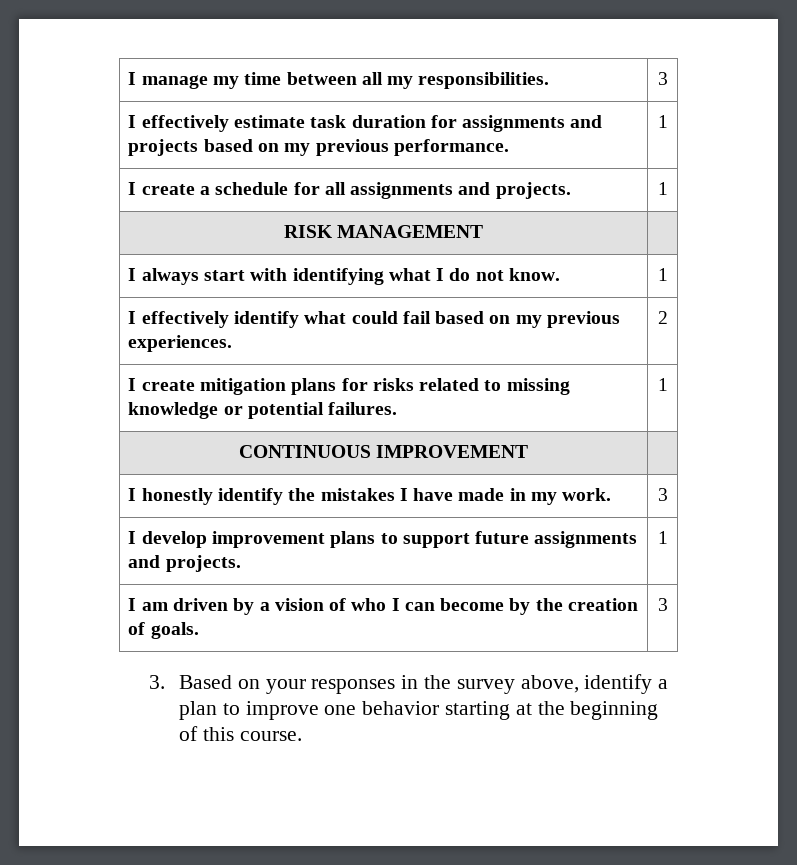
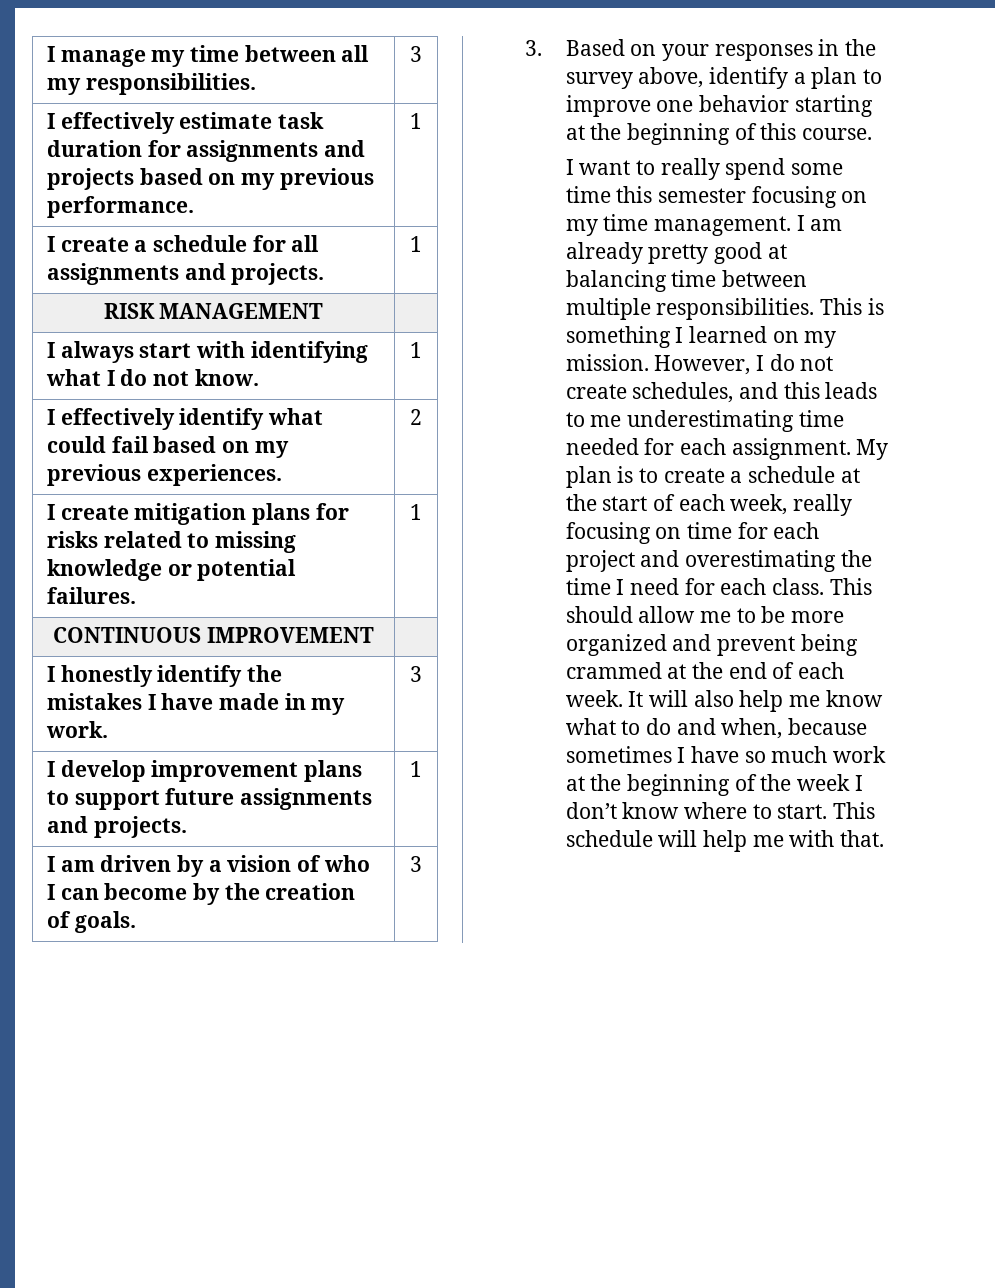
(302, 736) none -> [565,158,844,180] [565,186,868,208] [565,214,843,236] [565,242,787,264] [565,270,807,292] [565,298,884,320] [565,326,837,348] [565,354,834,375] [565,382,878,403] [565,410,844,432] [565,438,889,460] [565,466,860,488] [565,494,853,516] [565,522,820,544] [565,550,872,572] [565,578,872,595] [565,606,845,623] [565,634,858,656] [565,662,845,679] [565,690,883,712] [565,718,868,739] [565,746,887,763] [565,774,863,796] [565,802,876,819] [565,830,885,852] // I want to really spend some time this semester focusing on my time management. I am already pretty good at balancing time between multiple responsibilities. This is something I learned on my mission. However, I do not create schedules, and this leads to me underestimating time needed for each assignment. My plan is to create a schedule at the start of each week, really focusing on time for each project and overestimating the time I need for each class. This should allow me to be more organized and prevent being crammed at the end of each week. It will also help me know what to do and when, because sometimes I have so much work at the beginning of the week I don’t know where to start. This schedule will help me with that.

